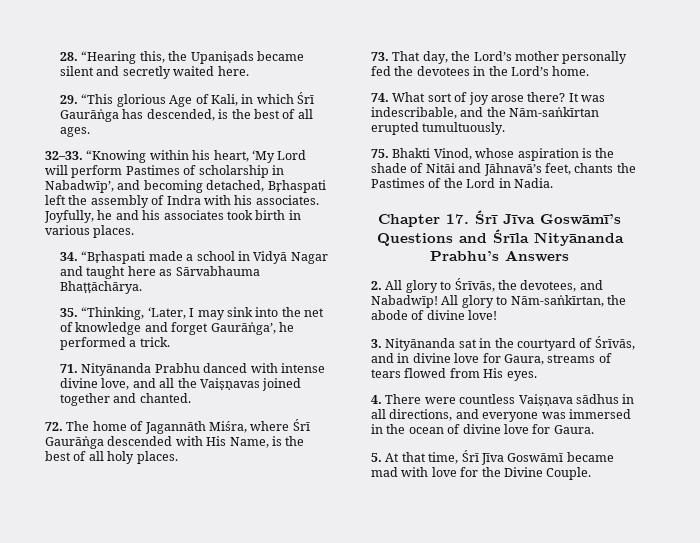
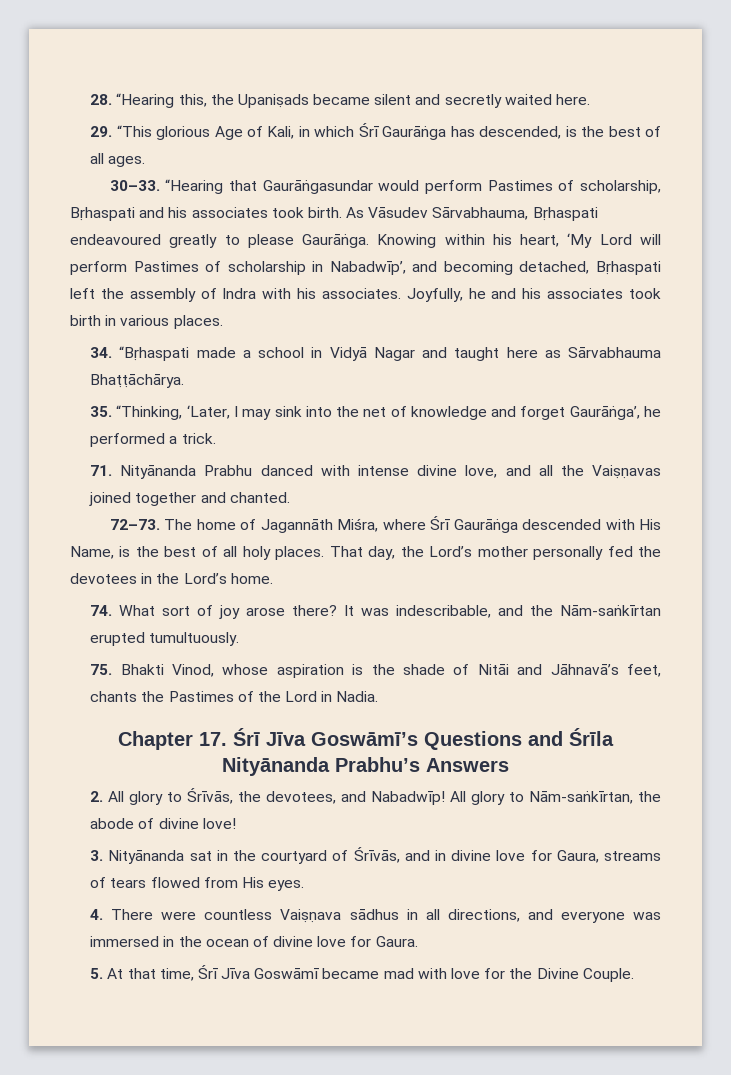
[45,150,147,163] 32–33. “Knowing -> [109,179,661,194] [70,207,598,221] [70,234,437,248] 30–33. “Hearing that Gaurāṅgasundar would perform Pastimes of scholarship, Bṛhaspati and his associates took birth. As Vāsudev Sārvabhauma, Bṛhaspati endeavoured greatly to please Gaurāṅga. Knowing
[45,422,63,431] 72. -> [109,519,160,530] 72–73.
[371,52,390,61] // 73. -> (325, 553) none

